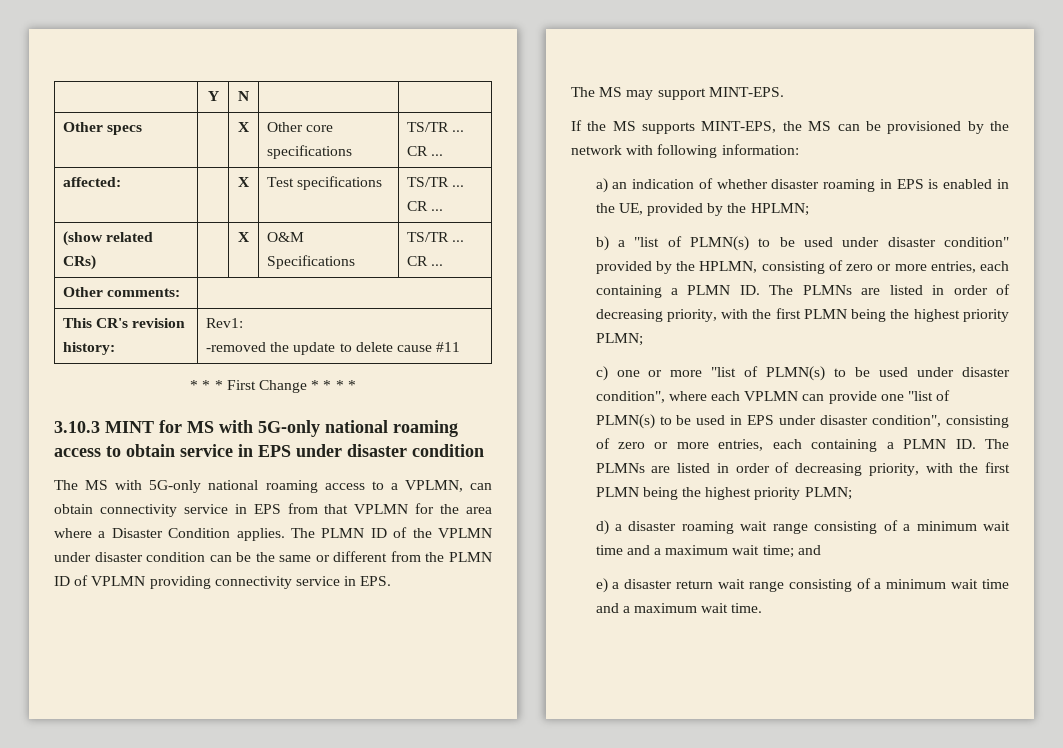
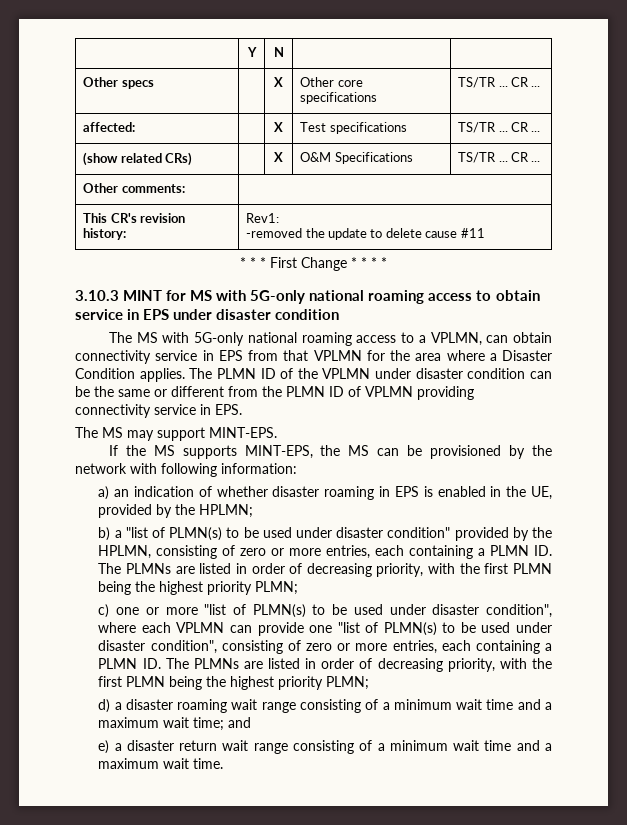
[730,415,775,425] in EPS -> (511, 627) none

